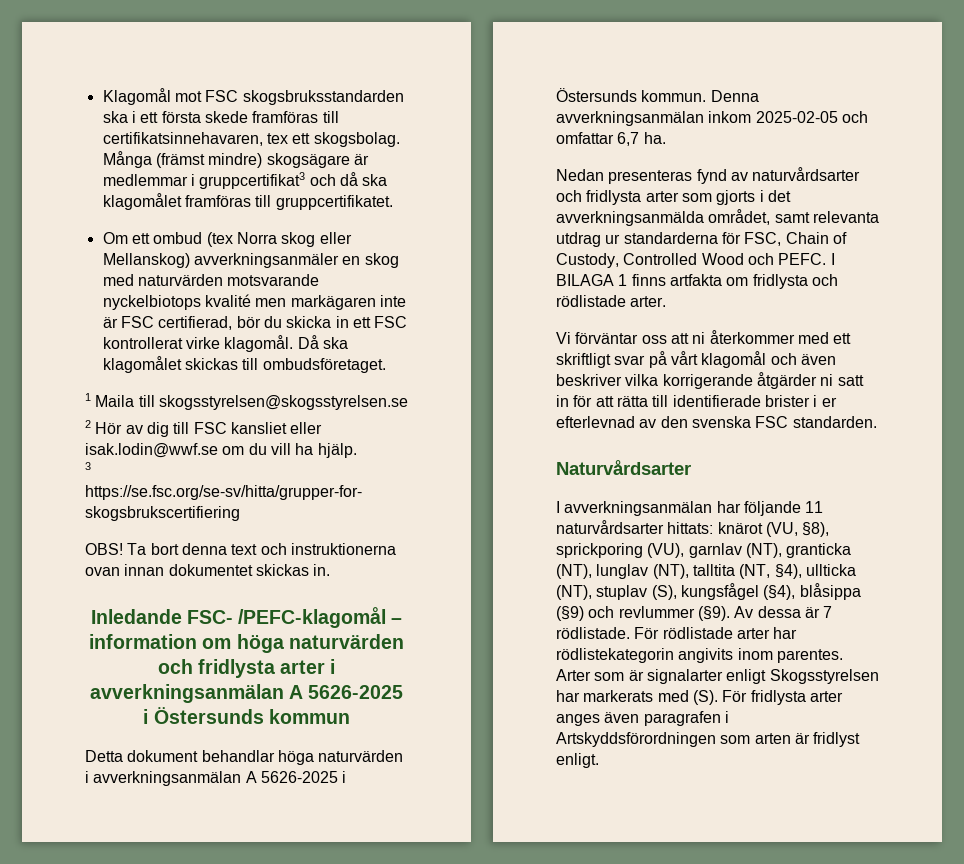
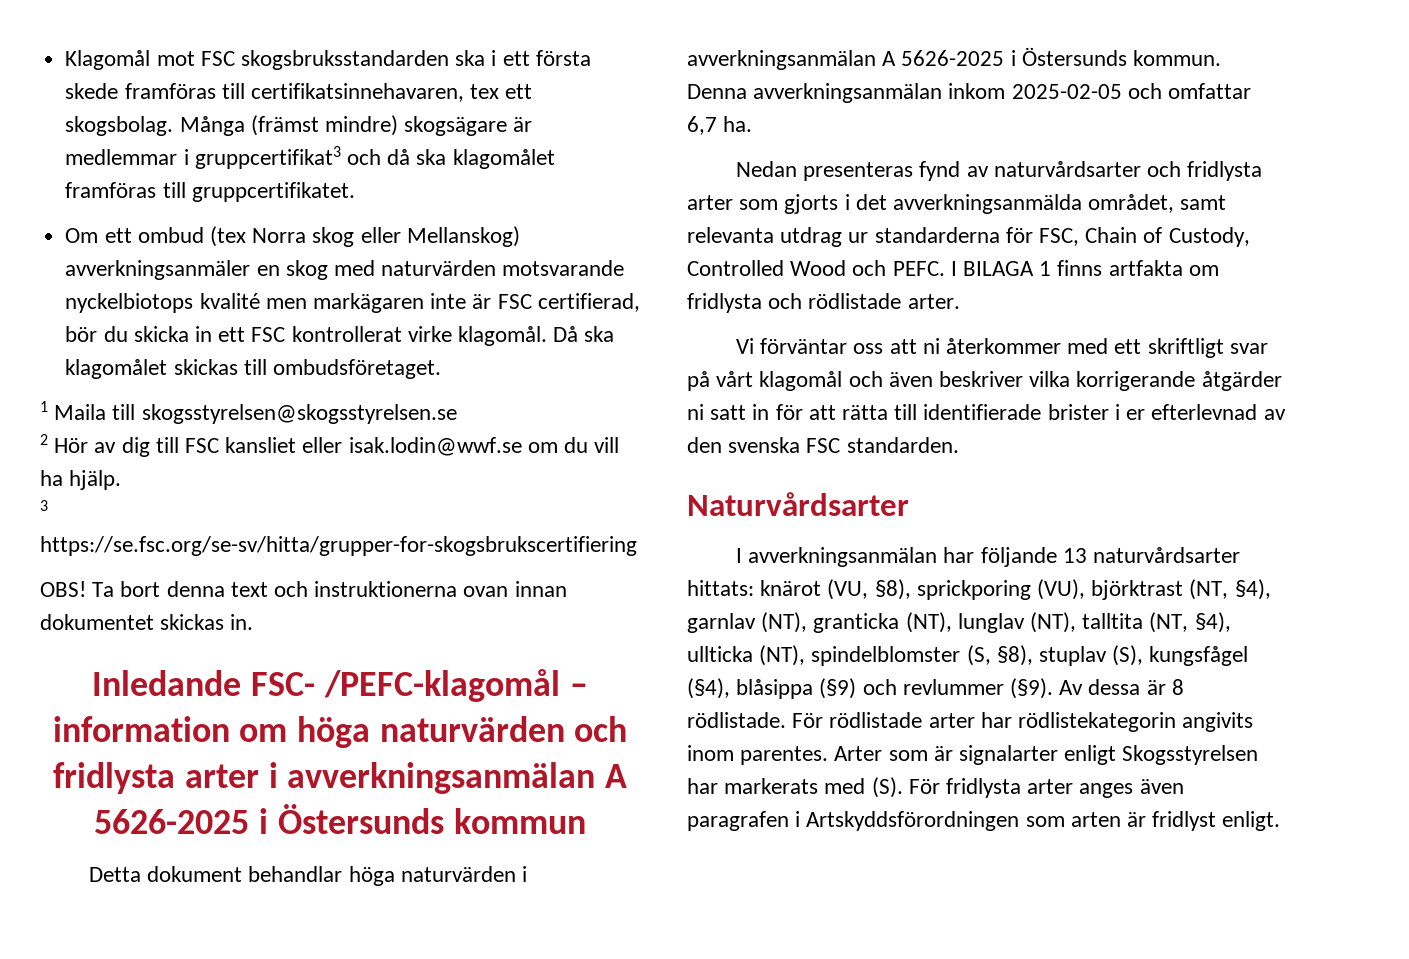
[805,501,824,513] 11 -> [1062,548,1087,563] 13
(685, 550) none -> [1091,579,1271,600] björktrast (NT, §4),
(592, 592) none -> [811,645,1033,666] spindelblomster (S, §8),
[823,606,833,618] 7 -> [1171,679,1184,695] 8

